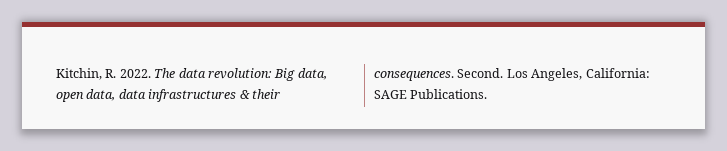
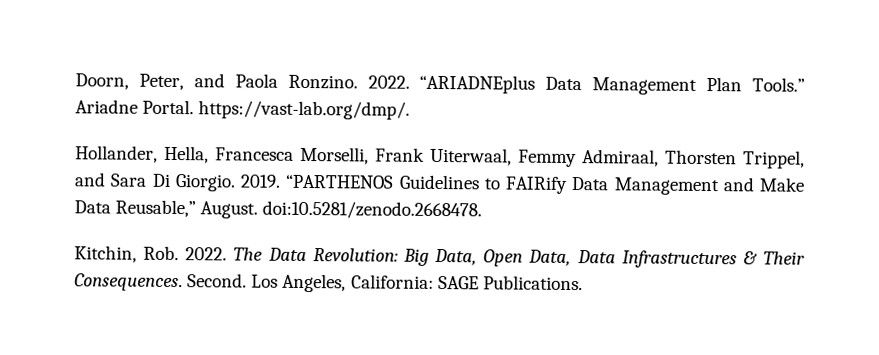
[56,68,327,81] [56,89,280,102] [374,71,454,81] Kitchin, R. 2022. The data revolution: Big data, open data, data infrastructures & their consequences. -> [75,73,805,95] [75,99,411,120] [75,145,805,169] [74,172,805,196] [74,199,483,220] [74,245,805,269] [74,273,183,292] Doorn, Peter, and Paola Ronzino. 2022. “ARIADNEplus Data Management Plan Tools.” Ariadne Portal. https://vast-lab.org/dmp/. // Hollander, Hella, Francesca Morselli, Frank Uiterwaal, Femmy Admiraal, Thorsten Trippel, and Sara Di Giorgio. 2019. “PARTHENOS Guidelines to FAIRify Data Management and Make Data Reusable,” August. doi:10.5281/zenodo.2668478. // Kitchin, Rob. 2022. The Data Revolution: Big Data, Open Data, Data Infrastructures & Their Consequences.

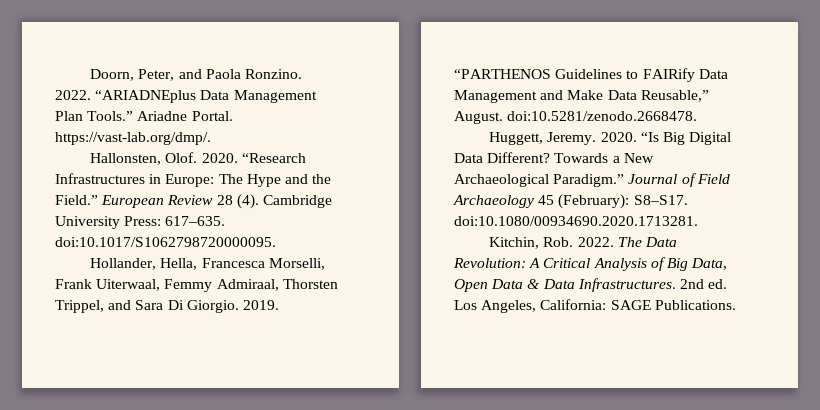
(411, 110) none -> [90,152,306,165] [55,173,332,187] [55,194,332,209] [55,216,226,229] [55,237,276,247] // Hallonsten, Olof. 2020. “Research Infrastructures in Europe: The Hype and the Field.” European Review 28 (4). Cambridge University Press: 617–635. doi:10.1017/S1062798720000095.
(483, 210) none -> [489,132,732,145] [454,152,654,163] [454,173,730,187] [453,194,688,209] [454,216,698,226] // Huggett, Jeremy. 2020. “Is Big Digital Data Different? Towards a New Archaeological Paradigm.” Journal of Field Archaeology 45 (February): S8–S17. doi:10.1080/00934690.2020.1713281.
[402,248,805,269] [74,273,248,292] Big Data, Open Data, Data Infrastructures & Their Consequences. Second. -> [529,257,728,271] [454,278,728,292] A Critical Analysis of Big Data, Open Data & Data Infrastructures. 2nd ed.

